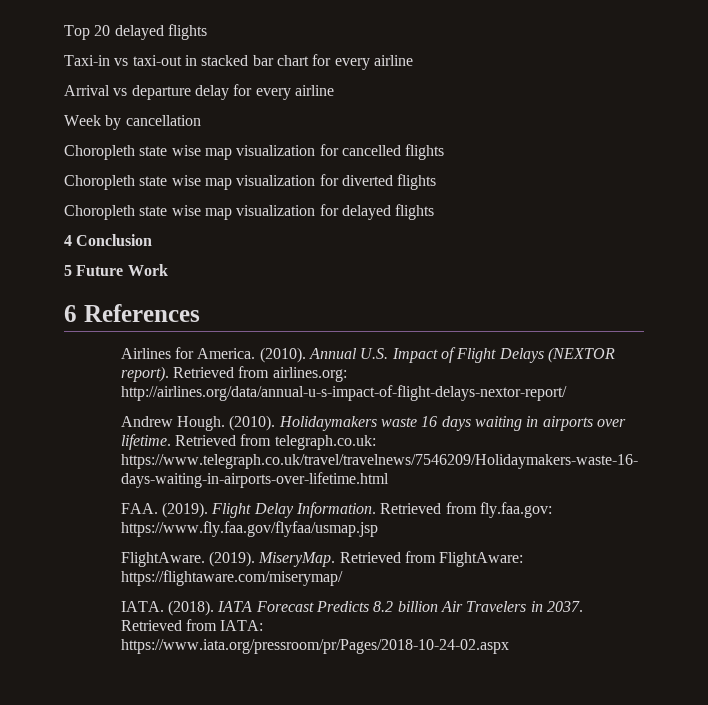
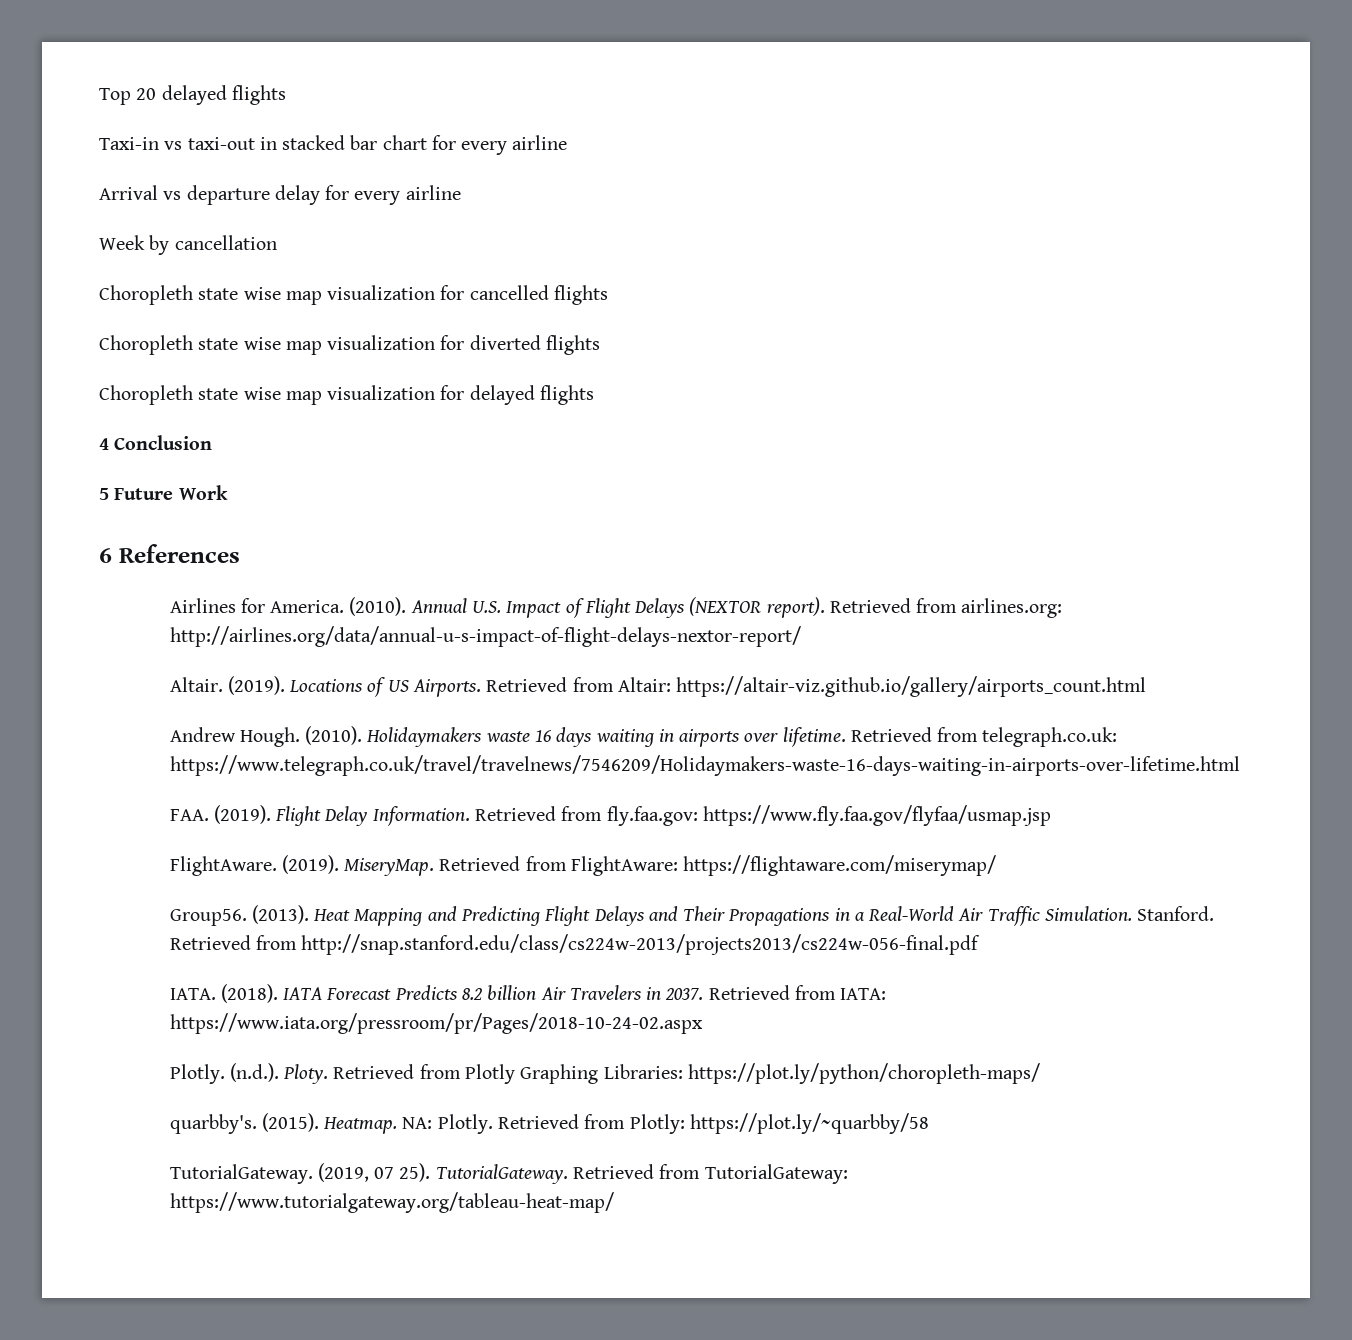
(567, 393) none -> [169,676,1147,697] // Altair. (2019). Locations of US Airports. Retrieved from Altair: https://altair-viz.github.io/gallery/airports_count.html
(343, 578) none -> [169,905,1215,926] [169,934,981,955] // Group56. (2013). Heat Mapping and Predicting Flight Delays and Their Propagations in a Real-World Air Traffic Simulation. Stanford. Retrieved from http://snap.stanford.edu/class/cs224w-2013/projects2013/cs224w-056-final.pdf
(509, 646) none -> [169,1063,1040,1084] [169,1113,929,1134] [169,1163,848,1184] [169,1192,614,1213] // Plotly. (n.d.). Ploty. Retrieved from Plotly Graphing Libraries: https://plot.ly/python/choropleth-maps/ // quarbby's. (2015). Heatmap. NA: Plotly. Retrieved from Plotly: https://plot.ly/~quarbby/58 // TutorialGateway. (2019, 07 25). TutorialGateway. Retrieved from TutorialGateway: https://www.tutorialgateway.org/tableau-heat-map/

